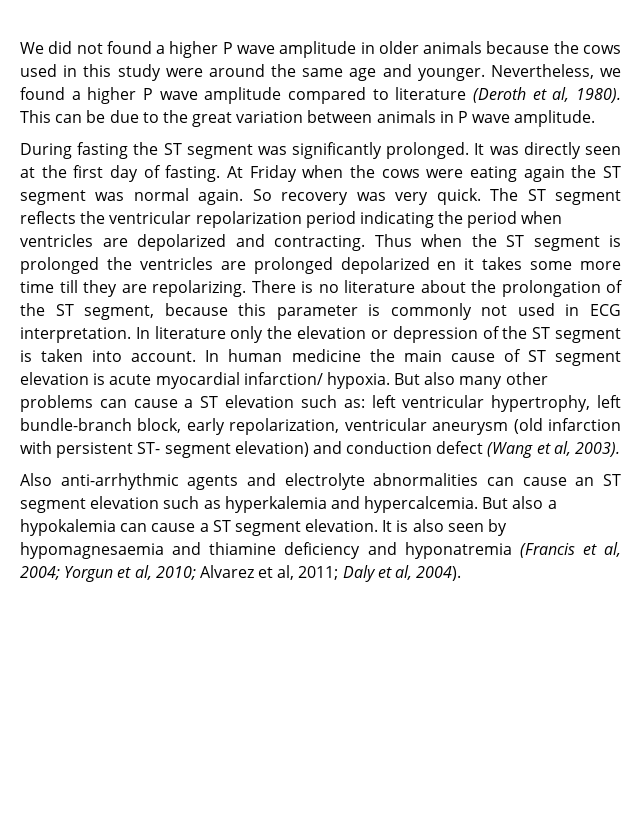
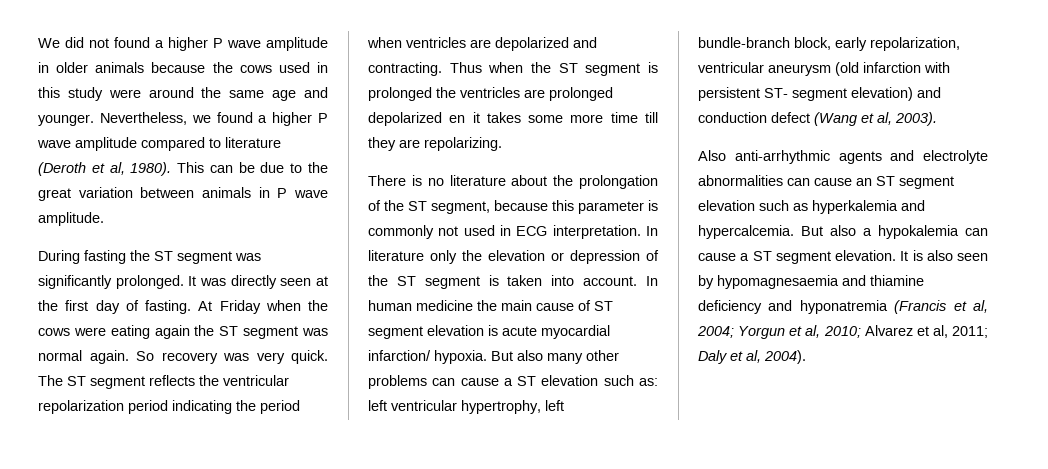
(246, 288) none -> (502, 144) //

